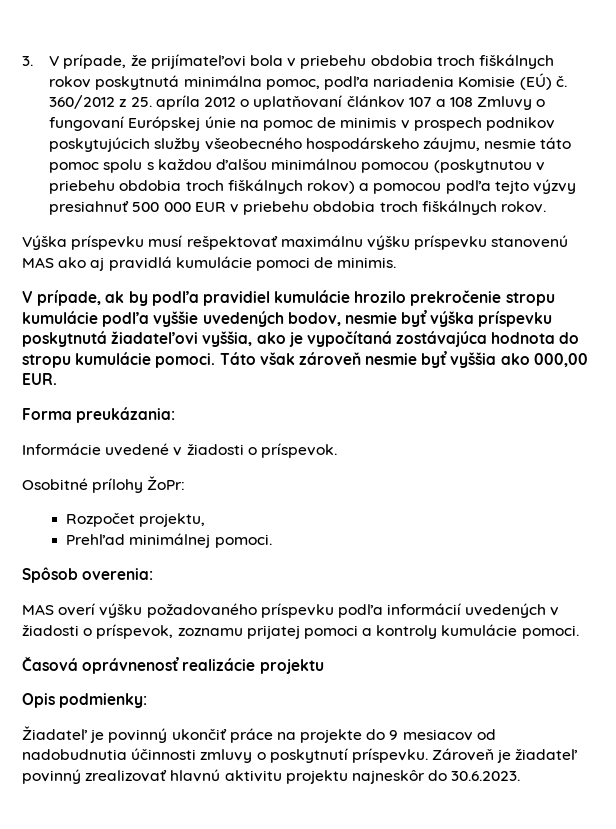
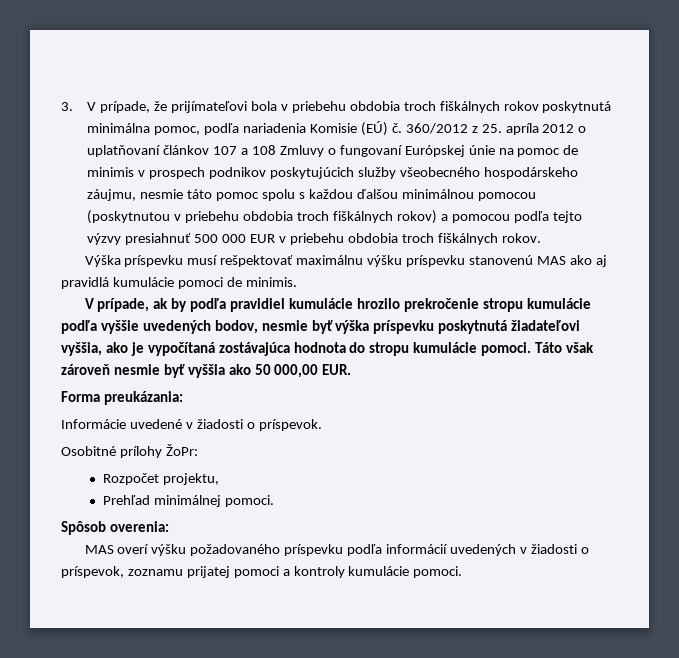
(530, 359) none -> [254,364,271,375] 50
[22,657,324,674] [22,693,148,708] [22,726,496,743] [22,748,579,763] [22,769,521,784] // Časová oprávnenosť realizácie projektu // Opis podmienky: // Žiadateľ je povinný ukončiť práce na projekte do 9 mesiacov od nadobudnutia účinnosti zmluvy o poskytnutí príspevku. Zároveň je žiadateľ povinný zrealizovať hlavnú aktivitu projektu najneskôr do 30.6.2023. -> (463, 572) none

